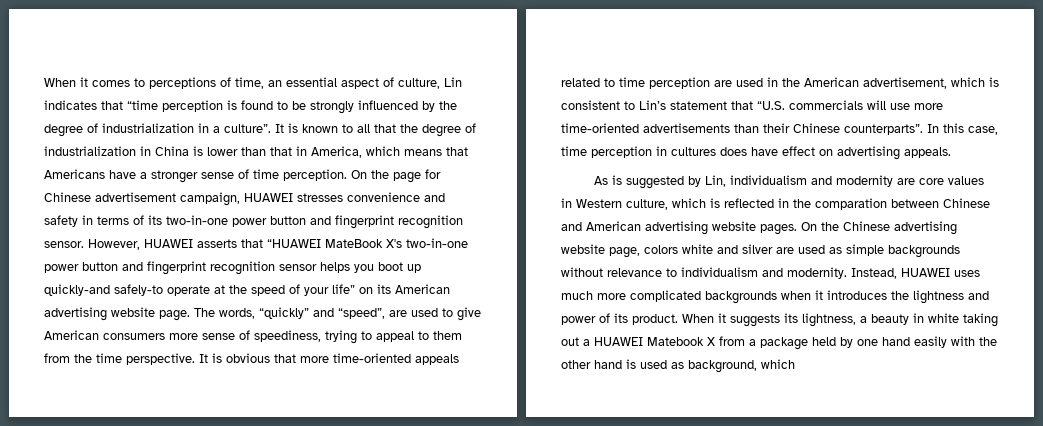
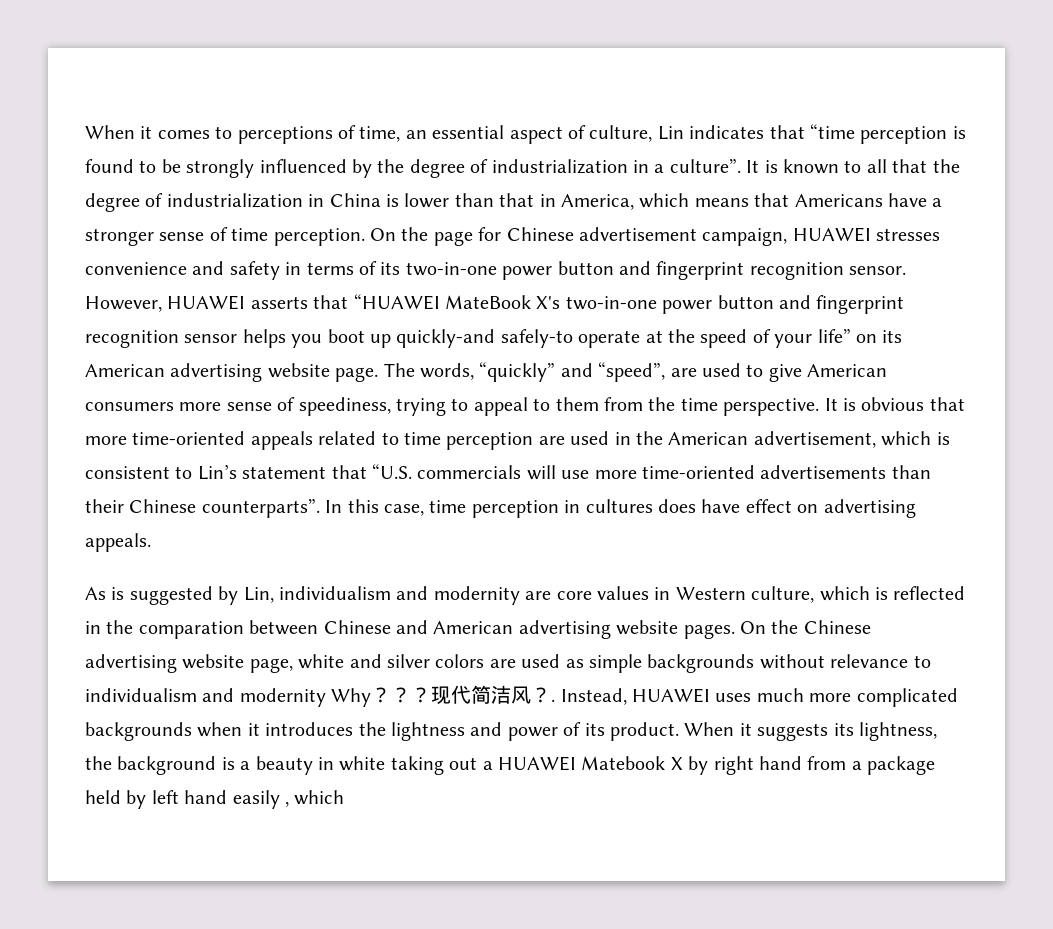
[644,245,678,254] colors -> (293, 665) none
(773, 249) none -> [435,654,485,668] colors
[787,267,847,279] modernity. -> [239,685,556,707] modernity Why？？？现代简洁风？.
(856, 320) none -> [85,756,235,775] the background is
(715, 341) none -> [688,756,802,775] by right hand
[857,339,878,346] one -> [151,790,179,804] left
[951,336,997,346] [561,359,757,373] with the other hand is used as background, -> [285,801,289,807] ,

